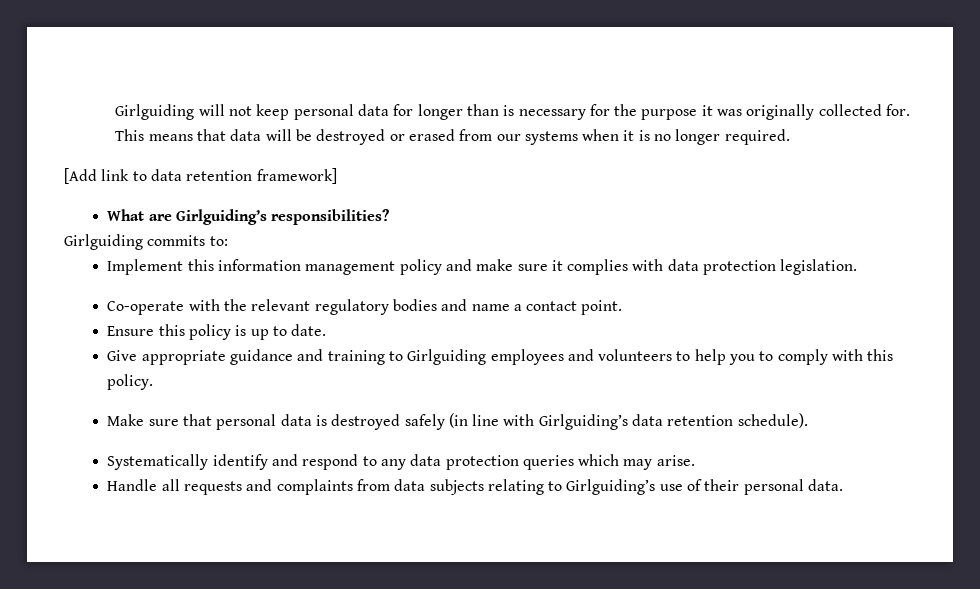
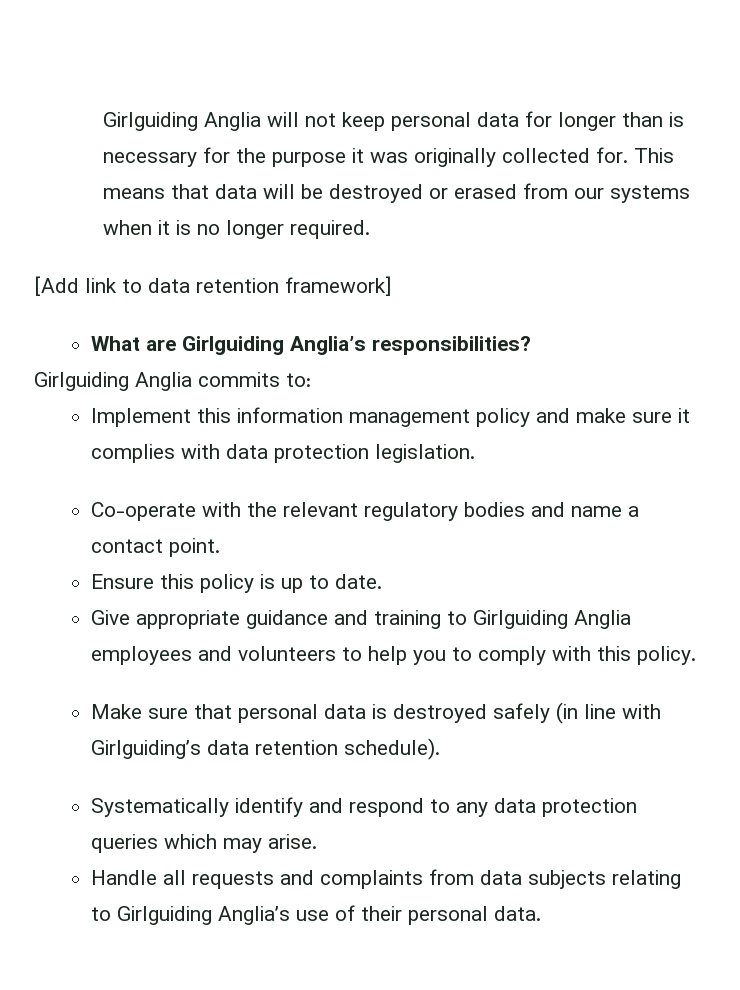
[115,104,195,120] Girlguiding -> [102,112,261,131] Girlguiding Anglia
[175,209,267,225] Girlguiding’s -> [182,336,367,355] Girlguiding Anglia’s
(143, 242) none -> [135,372,192,391] Anglia
(487, 357) none -> [574,610,632,629] Anglia
[566,479,656,495] Girlguiding’s -> [117,906,291,925] Girlguiding Anglia’s

